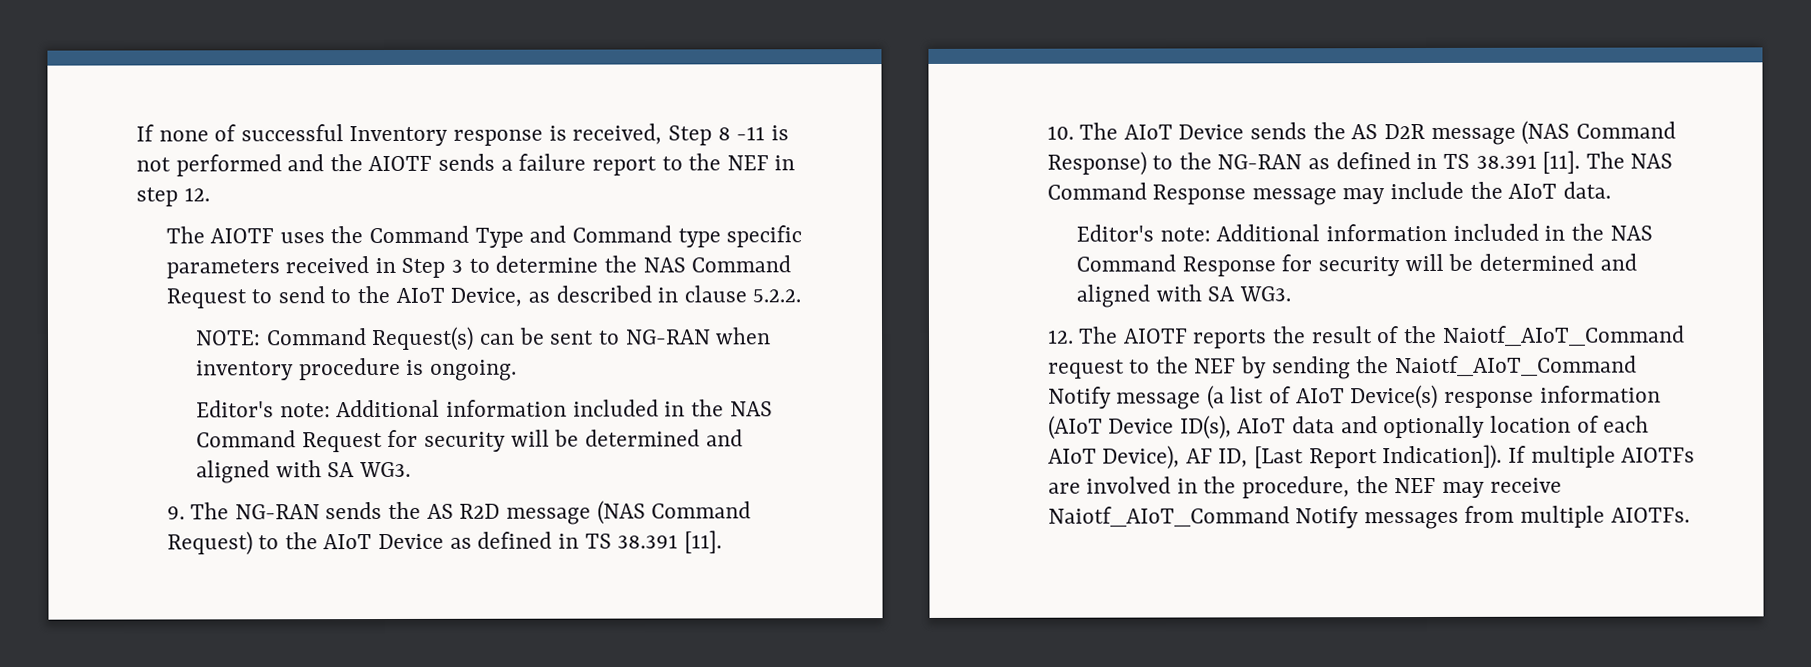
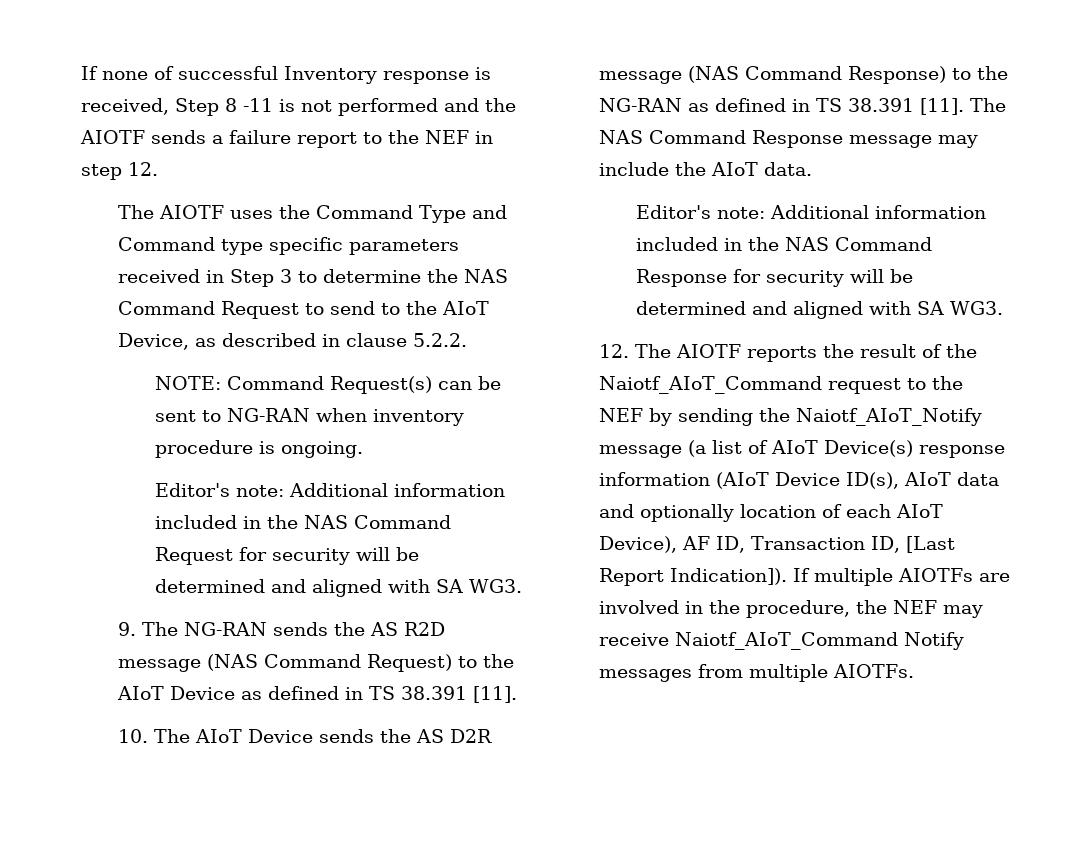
[1394,355,1637,378] [1047,386,1112,409] Naiotf_AIoT_Command Notify -> [795,408,982,426] Naiotf_AIoT_Notify
(1249, 458) none -> [750,536,900,553] Transaction ID,

